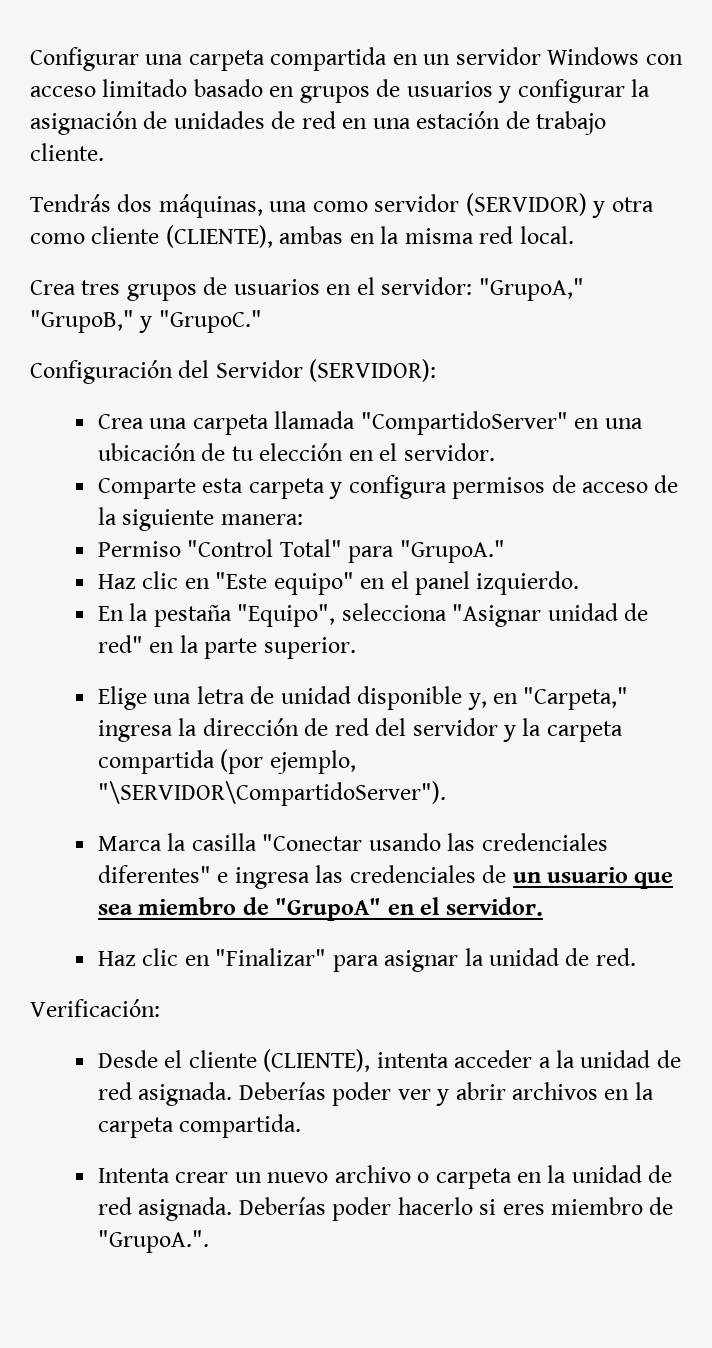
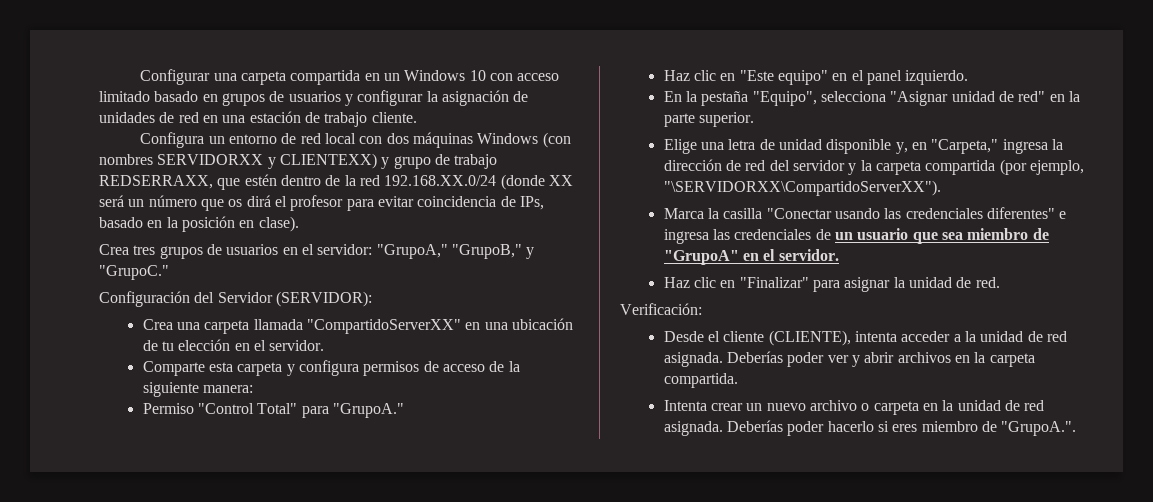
[455,47,640,65] servidor Windows -> [404,70,486,81] Windows 10
[30,193,654,218] [30,225,574,248] Tendrás dos máquinas, una como servidor (SERVIDOR) y otra como cliente (CLIENTE), ambas en la misma red local. -> [140,132,571,148] [99,153,498,169] [99,174,573,190] [99,195,544,211] [99,216,299,232] Configura un entorno de red local con dos máquinas Windows (con nombres SERVIDORXX y CLIENTEXX) y grupo de trabajo REDSERRAXX, que estén dentro de la red 192.168.XX.0/24 (donde XX será un número que os dirá el profesor para evitar coincidencia de IPs, basado en la posición en clase).
[360,411,568,435] "CompartidoServer" -> [306,319,461,334] "CompartidoServerXX"
[97,781,446,806] "\SERVIDOR\CompartidoServer"). -> [663,180,941,196] "\SERVIDORXX\CompartidoServerXX").

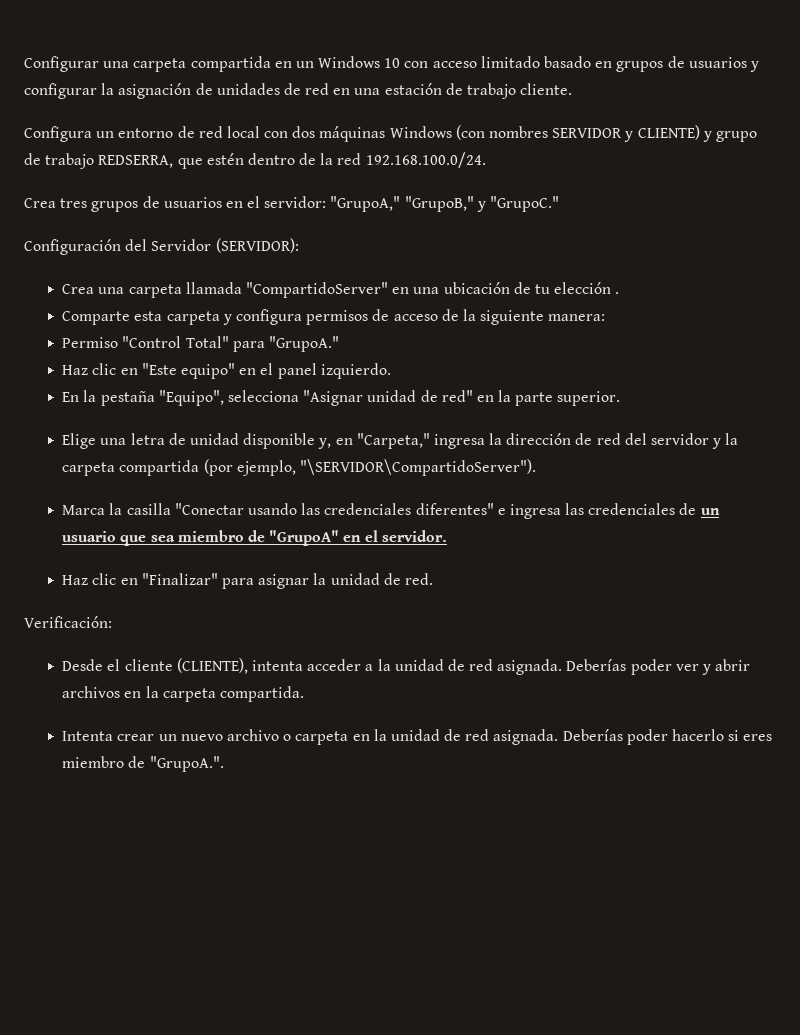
[157,153,377,169] SERVIDORXX y CLIENTEXX) -> [552,125,700,142] SERVIDOR y CLIENTE)
[99,175,213,189] REDSERRAXX, -> [98,155,174,168] REDSERRA,
[384,174,573,190] [99,195,544,211] [99,216,299,232] 192.168.XX.0/24 (donde XX será un número que os dirá el profesor para evitar coincidencia de IPs, basado en la posición en clase). -> [365,152,486,168] 192.168.100.0/24.
[306,319,461,334] "CompartidoServerXX" -> [245,282,388,298] "CompartidoServer"
[234,340,325,351] en el servidor. -> [615,292,620,294] .
[663,180,941,196] "\SERVIDORXX\CompartidoServerXX"). -> [299,459,536,476] "\SERVIDOR\CompartidoServer").

